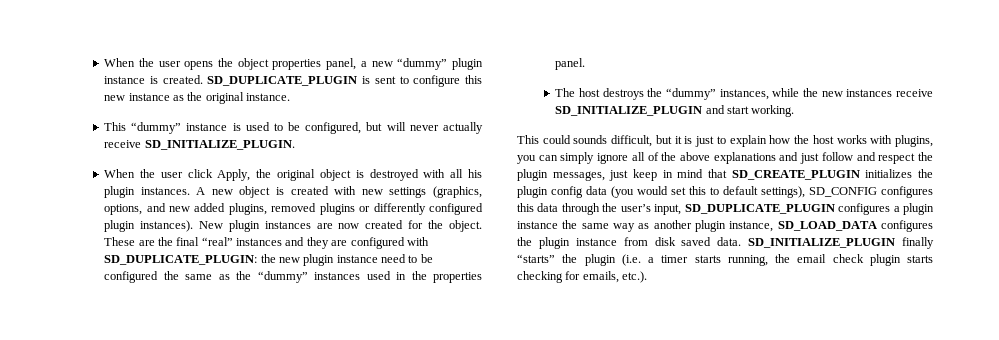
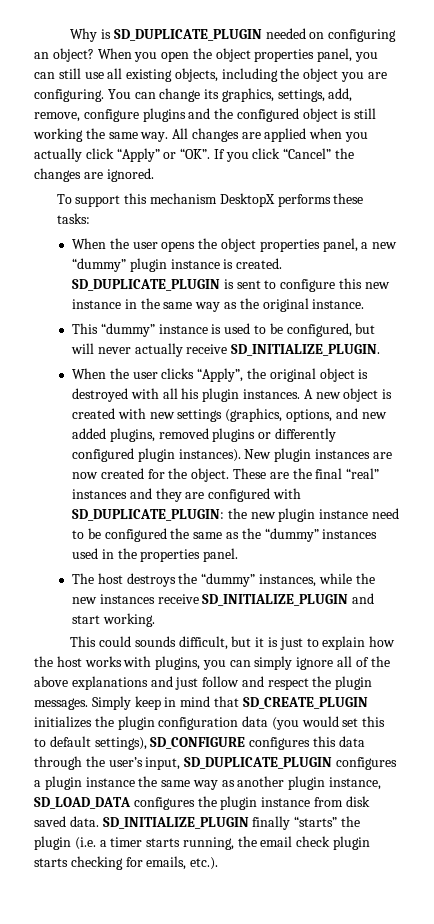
(104, 62) none -> [70,28,397,42] [34,48,379,62] [34,68,387,82] [34,88,353,102] [34,108,377,122] [33,128,369,142] [34,148,355,162] [34,168,154,182] [56,193,364,207] [56,213,90,224] Why is SD_DUPLICATE_PLUGIN needed on configuring an object? When you open the object properties panel, you can still use all existing objects, including the object you are configuring. You can change its graphics, settings, add, remove, configure plugins and the configured object is still working the same way. All changes are applied when you actually click “Apply” or “OK”. If you click “Cancel” the changes are ignored. // To support this mechanism DesktopX performs these tasks: //
(170, 97) none -> [124,298,221,312] in the same way
[187,169,251,181] click Apply, -> [161,368,244,382] clicks “Apply”,
[552,170,629,181] messages, just -> [34,696,131,710] messages. Simply
[551,186,583,198] config -> [158,717,239,730] configuration
[809,187,877,197] SD_CONFIG -> [150,737,246,749] SD_CONFIGURE

